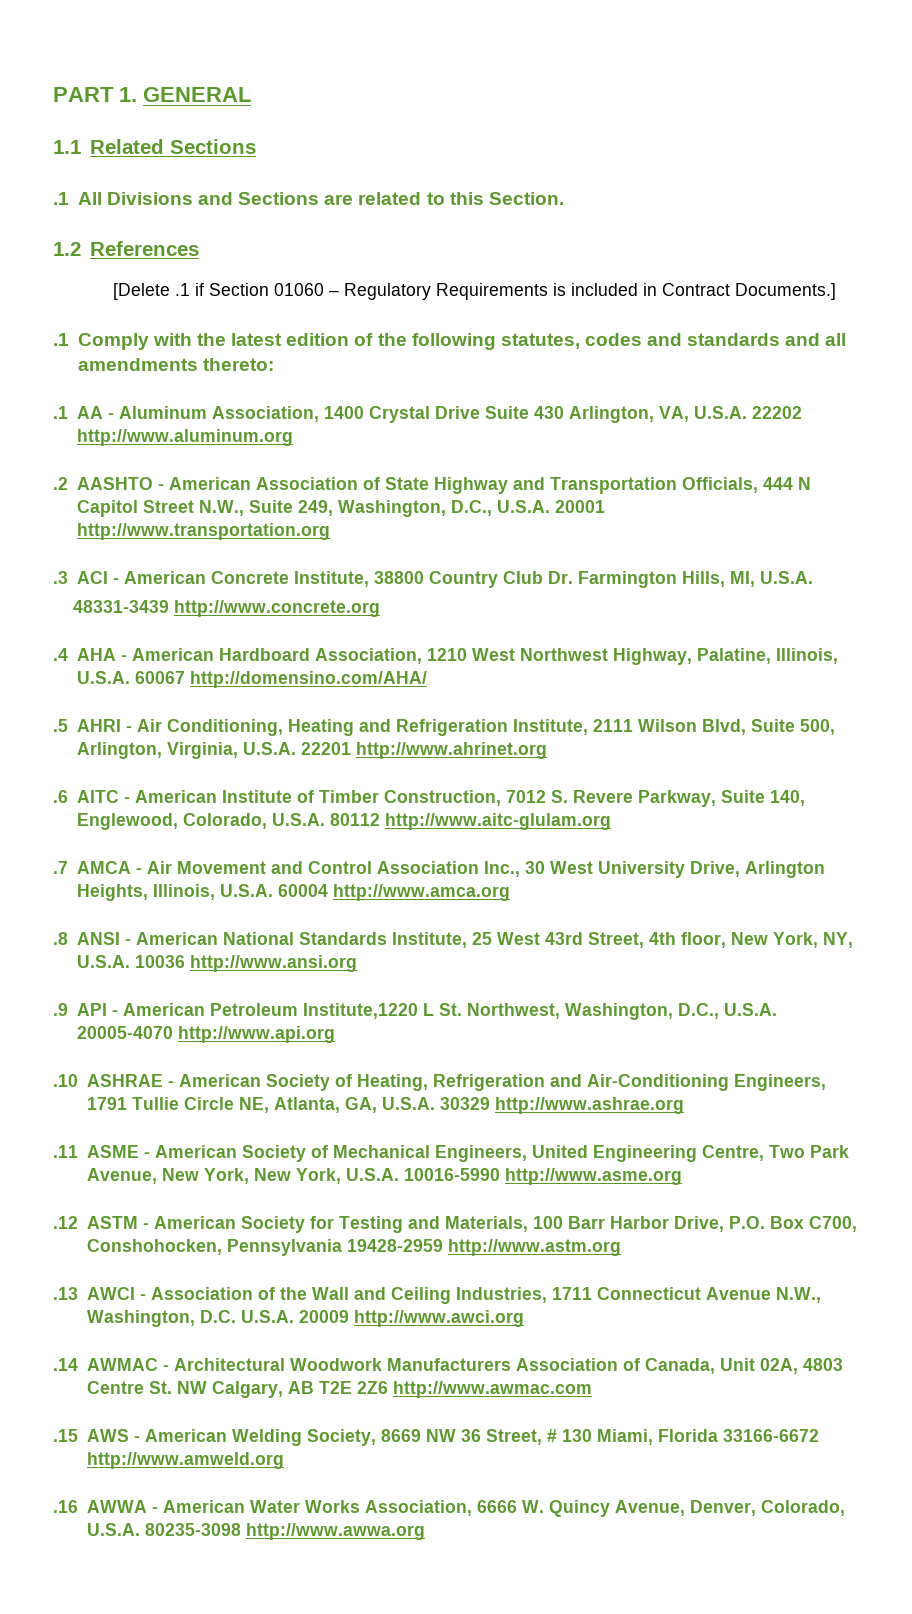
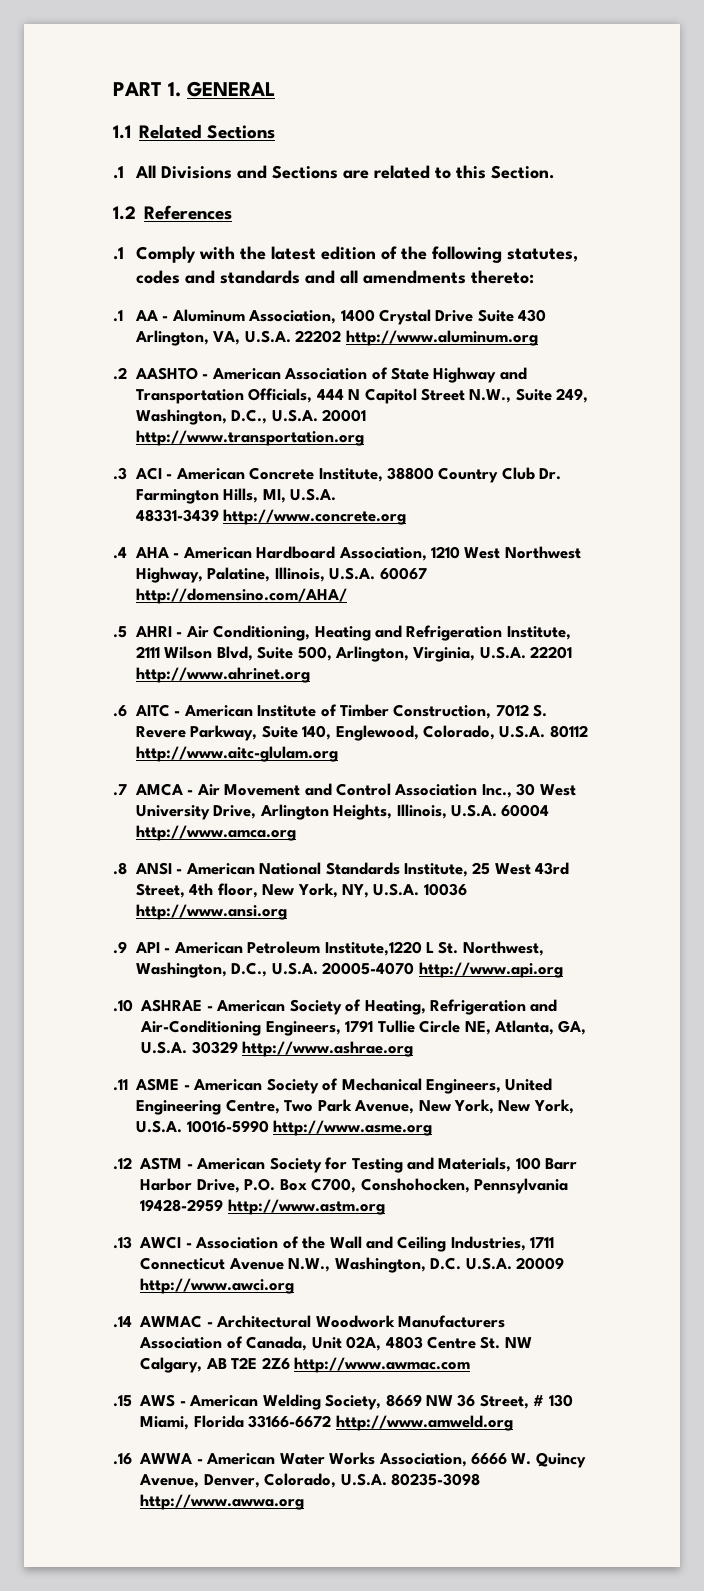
[112,283,836,300] // [Delete .1 if Section 01060 – Regulatory Requirements is included in Contract Documents.] -> (233, 212) none

